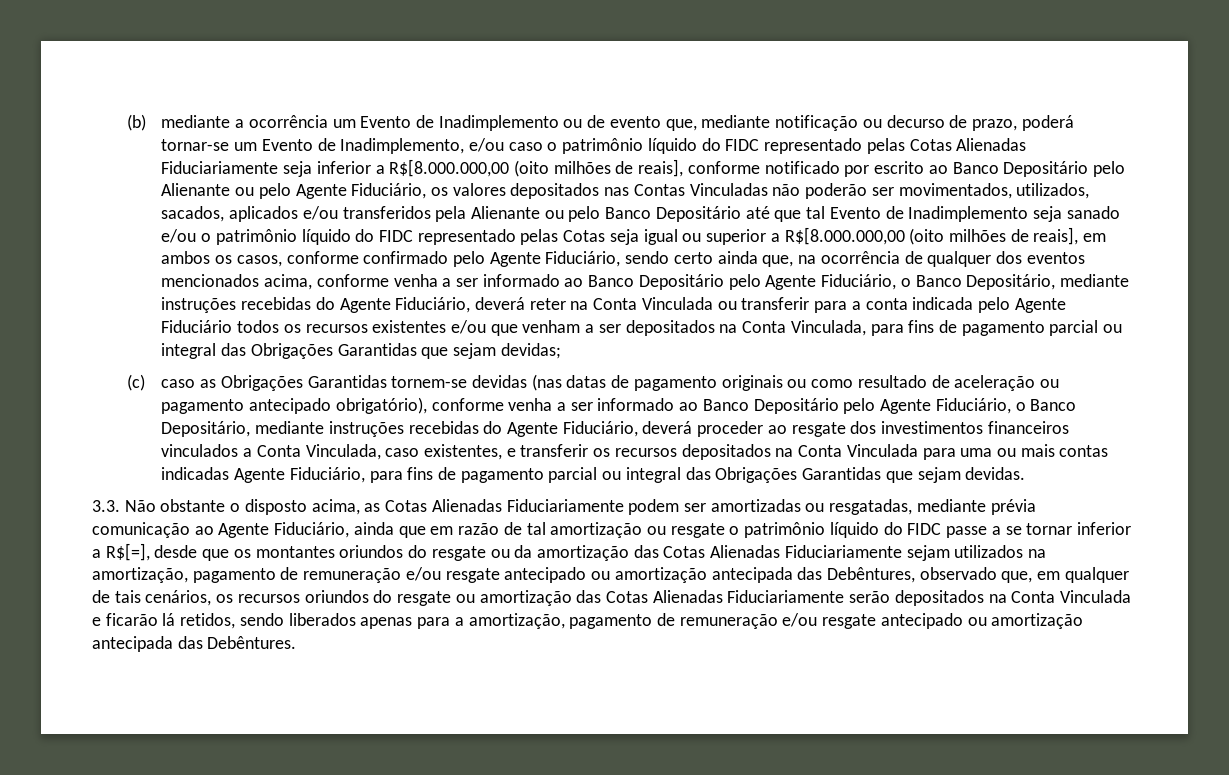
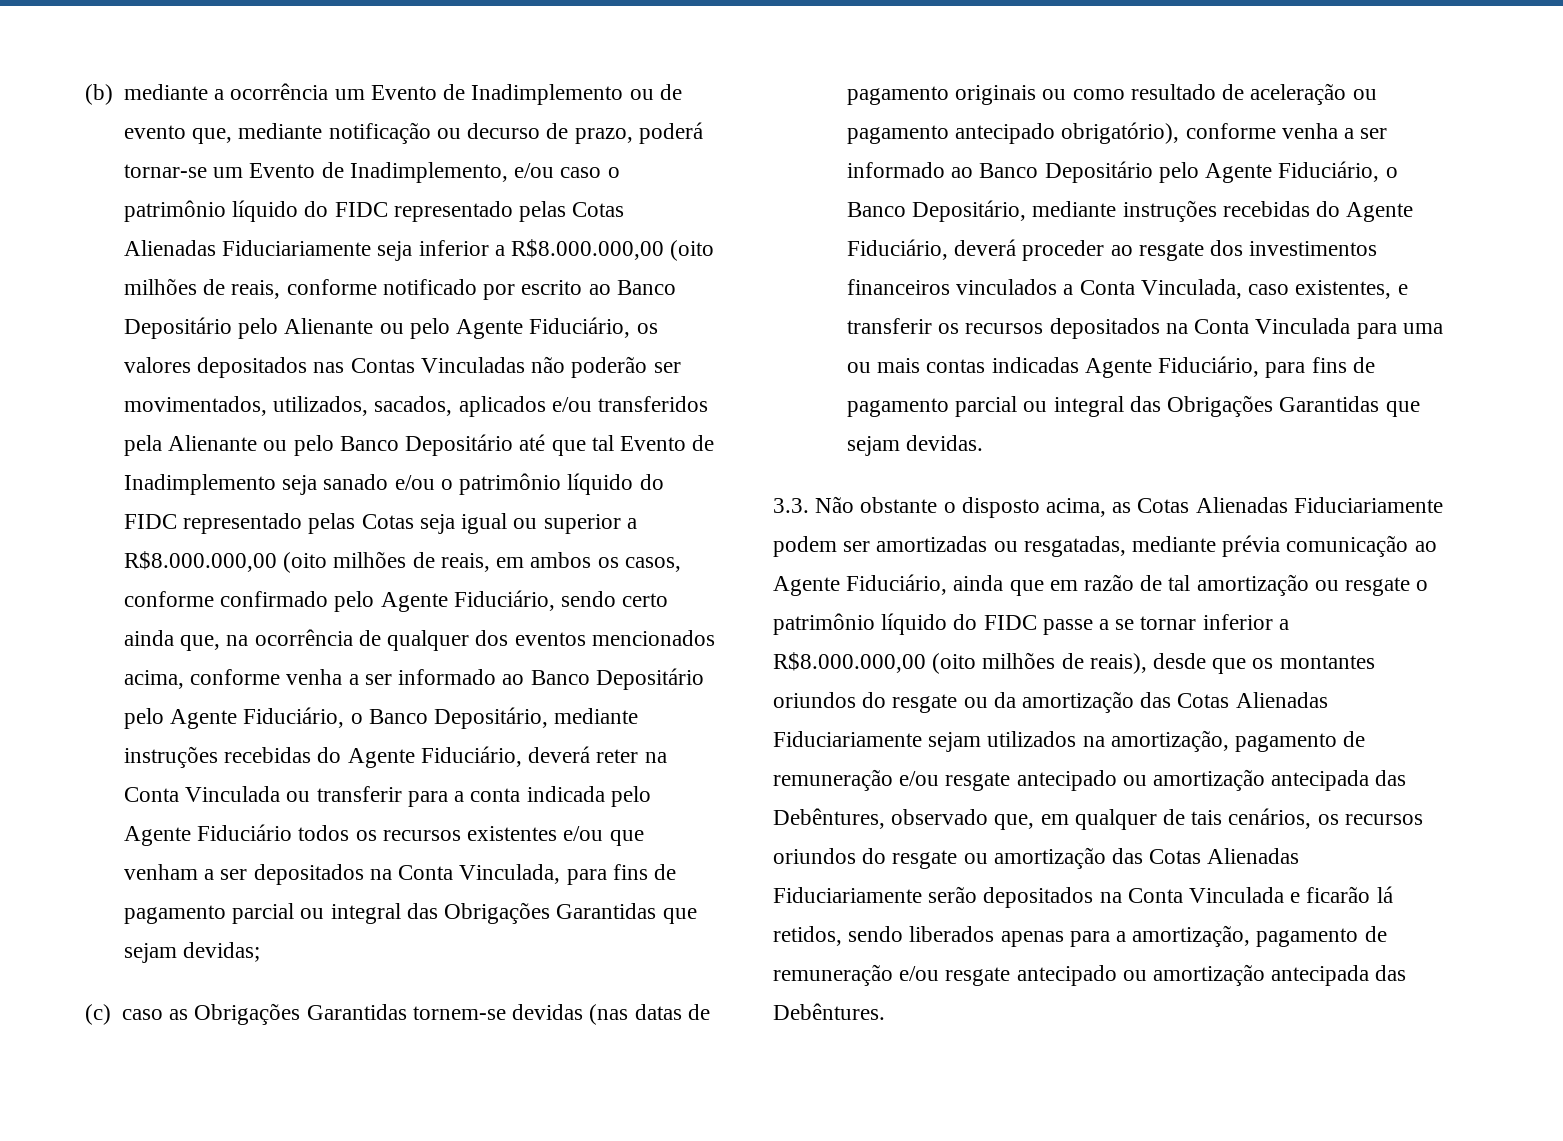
[389,159,684,177] R$[8.000.000,00 (oito milhões de reais], -> [511,239,715,261] [124,278,281,299] R$8.000.000,00 (oito milhões de reais,
[784,227,1079,245] R$[8.000.000,00 (oito milhões de reais], -> [124,551,490,573] R$8.000.000,00 (oito milhões de reais,
[105,543,150,561] R$[=], -> [773,652,1147,674] R$8.000.000,00 (oito milhões de reais),

